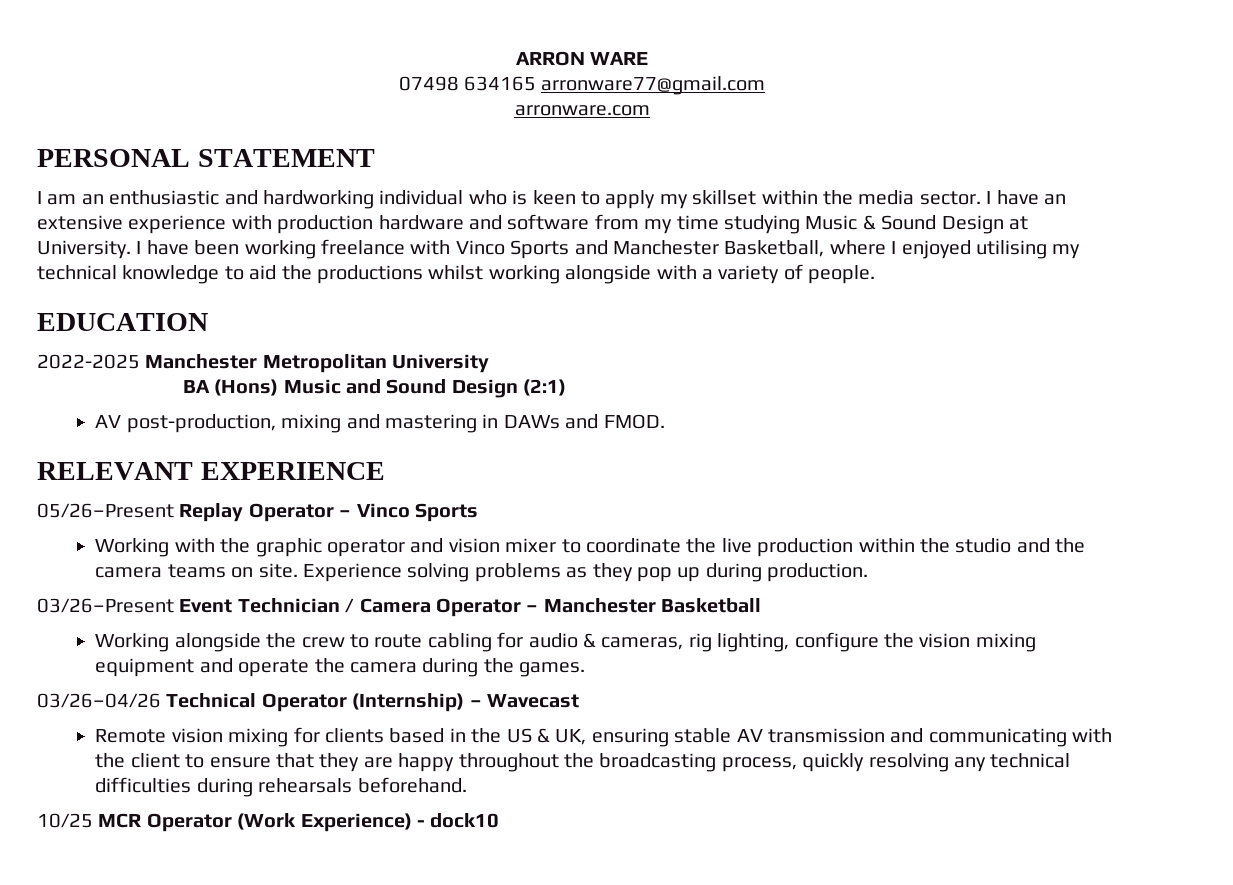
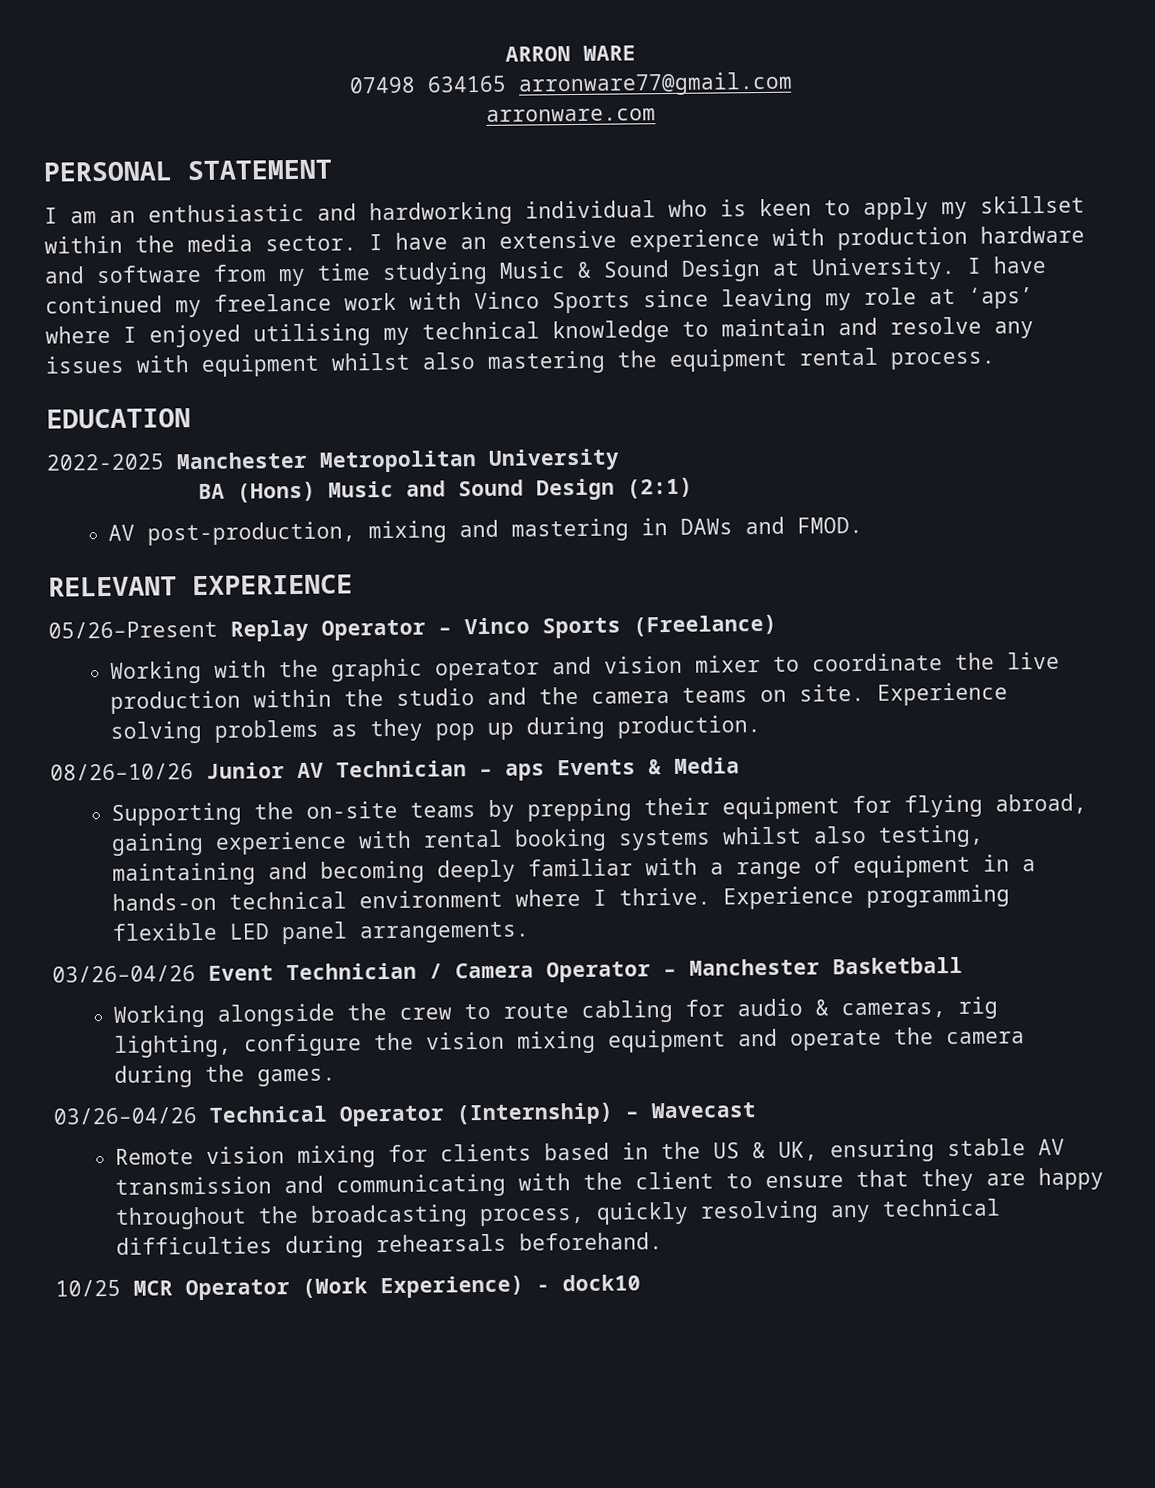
[194,239,825,259] been working freelance with Vinco Sports and Manchester Basketball, -> [45,287,1034,318] continued my freelance work with Vinco Sports since leaving my role at ‘aps’
[249,264,876,284] aid the productions whilst working alongside with a variety of people. -> [721,316,1034,339] [45,347,996,377] maintain and resolve any issues with equipment whilst also mastering the equipment rental process.
(478, 512) none -> [633,614,777,637] (Freelance)
[37,598,174,613] 03/26–Present -> [50,757,740,781] [110,793,1087,826] [110,824,984,856] [111,854,1036,886] [111,884,1010,911] [111,921,530,945] [52,965,196,983] 08/26–10/26 Junior AV Technician – aps Events & Media // Supporting the on-site teams by prepping their equipment for flying abroad, gaining experience with rental booking systems whilst also testing, maintaining and becoming deeply familiar with a range of equipment in a hands-on technical environment where I thrive. Experience programming flexible LED panel arrangements. // 03/26–04/26

